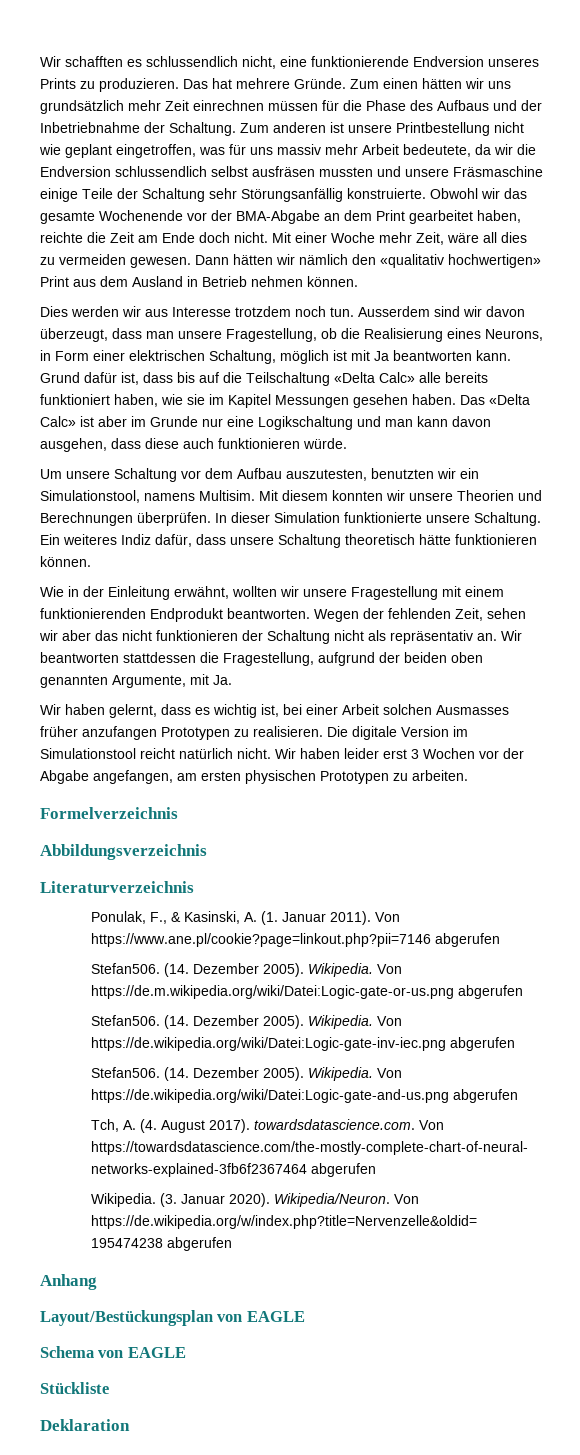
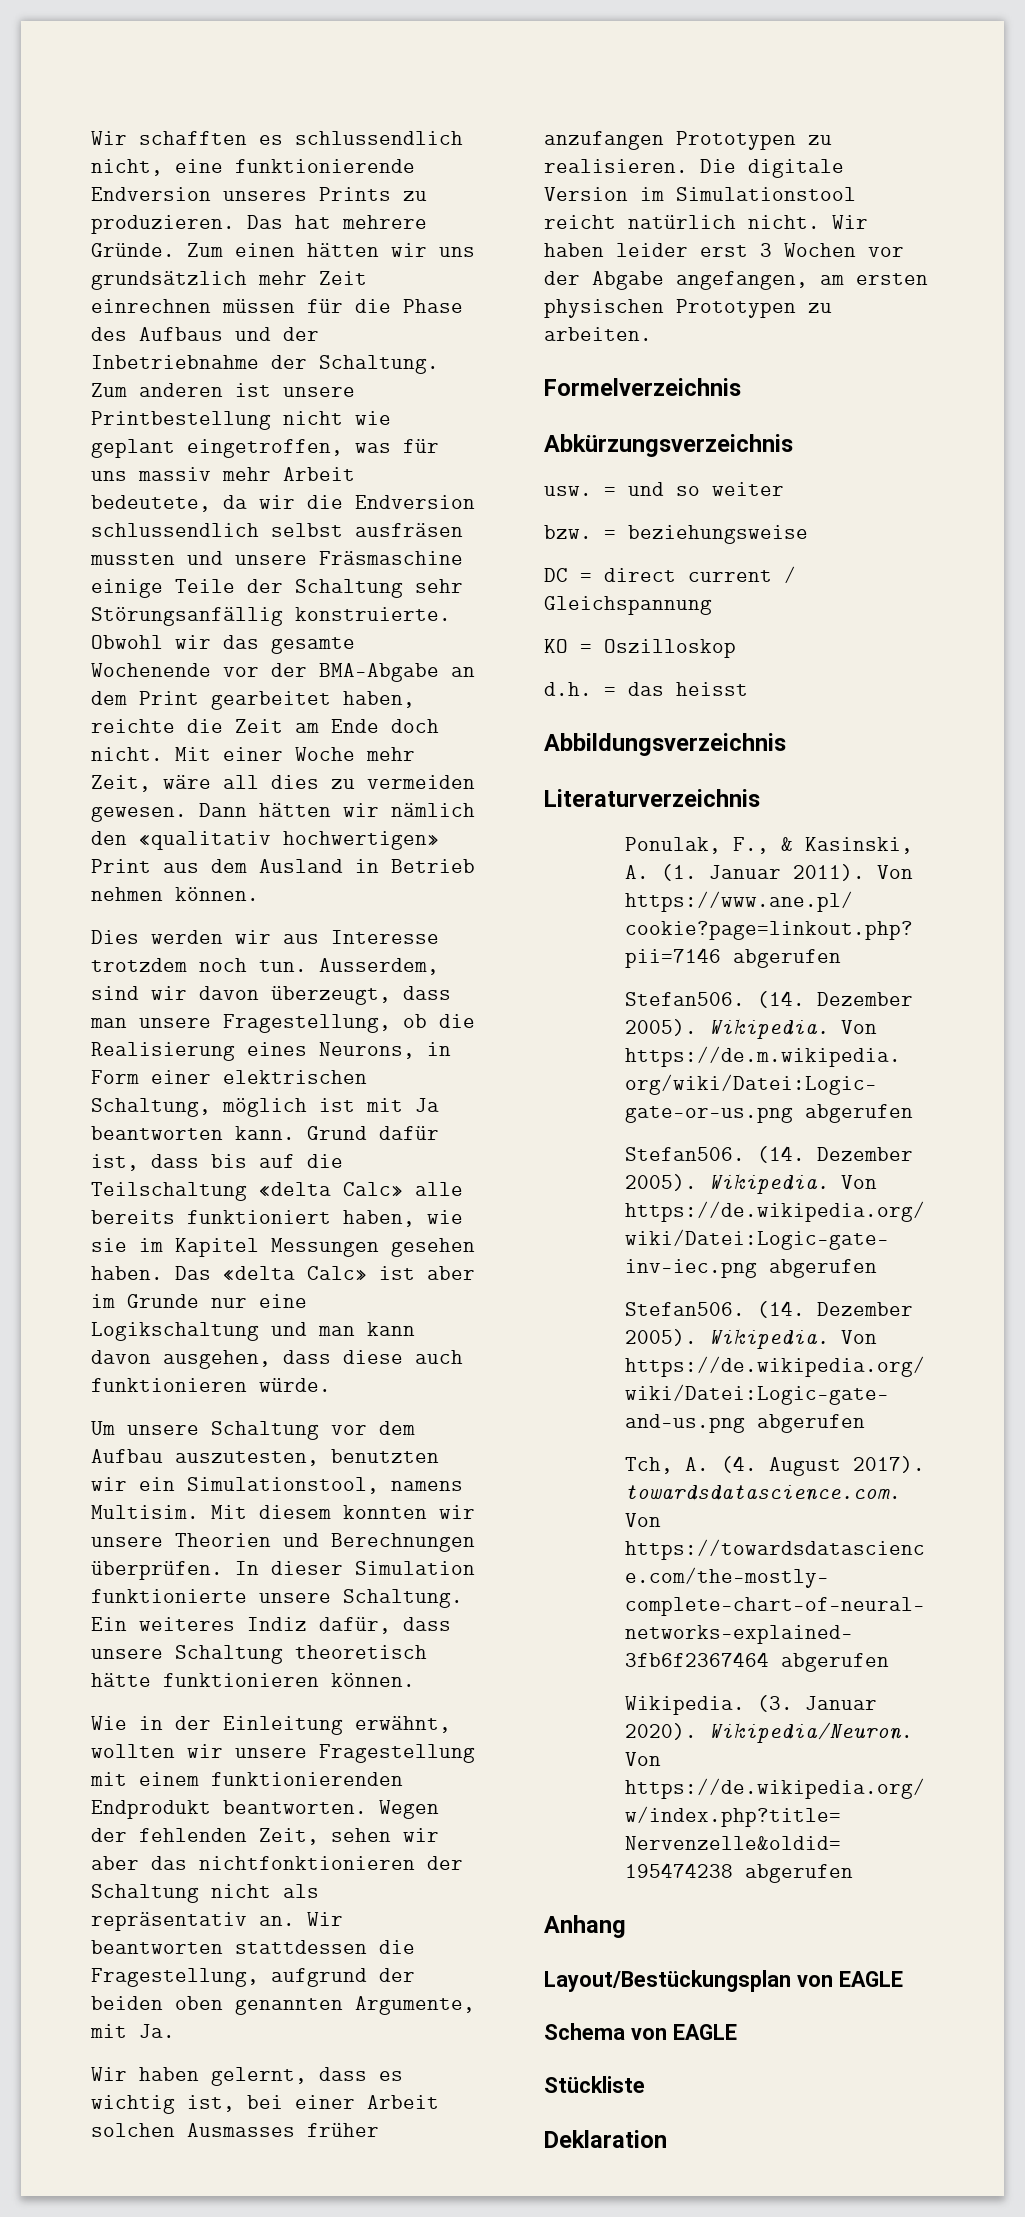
[358,306,430,317] Ausserdem -> [319,958,439,975] Ausserdem,
[334,372,375,383] «Delta -> [259,1182,331,1196] «delta
[489,394,530,405] «Delta -> [223,1266,295,1280] «delta
[122,630,238,641] nicht funktionieren -> [199,1856,415,1870] nichtfonktionieren
(178, 813) none -> [544,434,793,457] [544,482,784,496] [544,525,808,544] [544,566,796,583] [544,596,712,615] [544,639,736,658] [544,682,748,696] // Abkürzungsverzeichnis // usw. = und so weiter // bzw. = beziehungsweise // DC = direct current / Gleichspannung // KO = Oszilloskop // d.h. = das heisst

